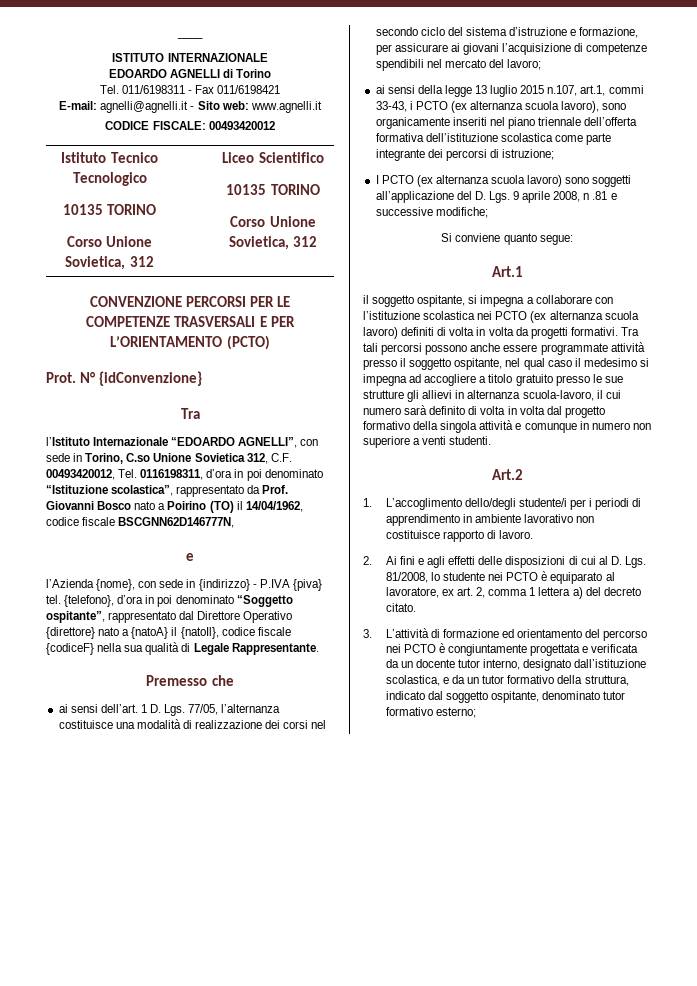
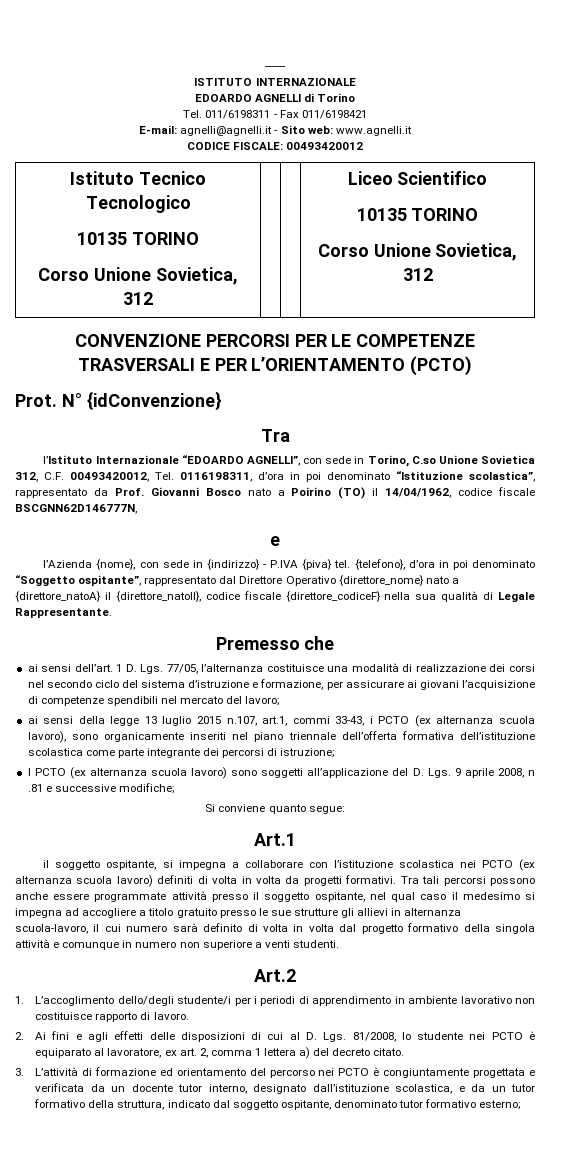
[46,627,291,639] [46,643,94,655] {direttore} nato a {natoA} il {natoIl}, codice fiscale {codiceF} -> [338,575,459,586] [15,591,381,602] {direttore_nome} nato a {direttore_natoA} il {direttore_natoIl}, codice fiscale {direttore_codiceF}

